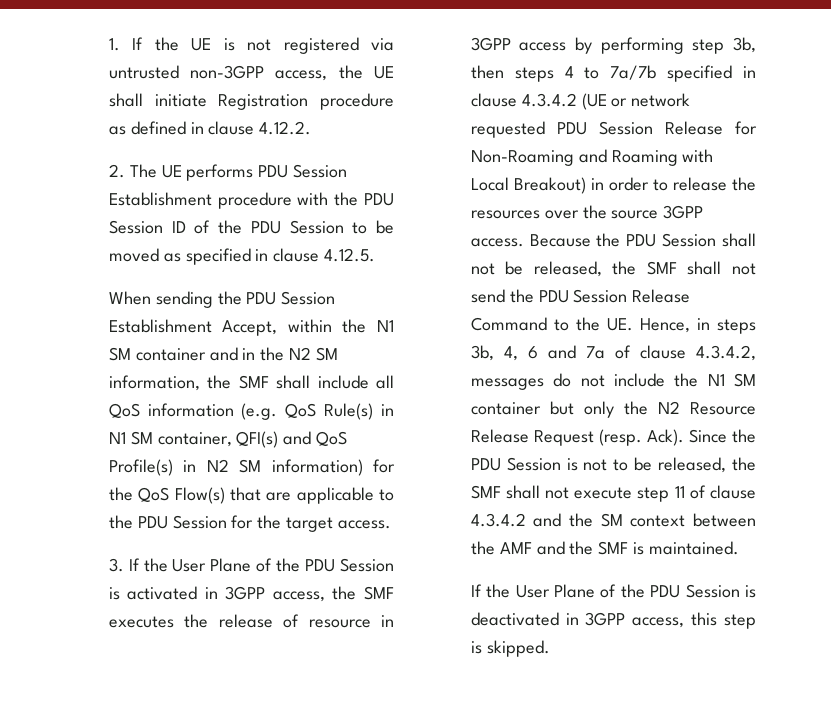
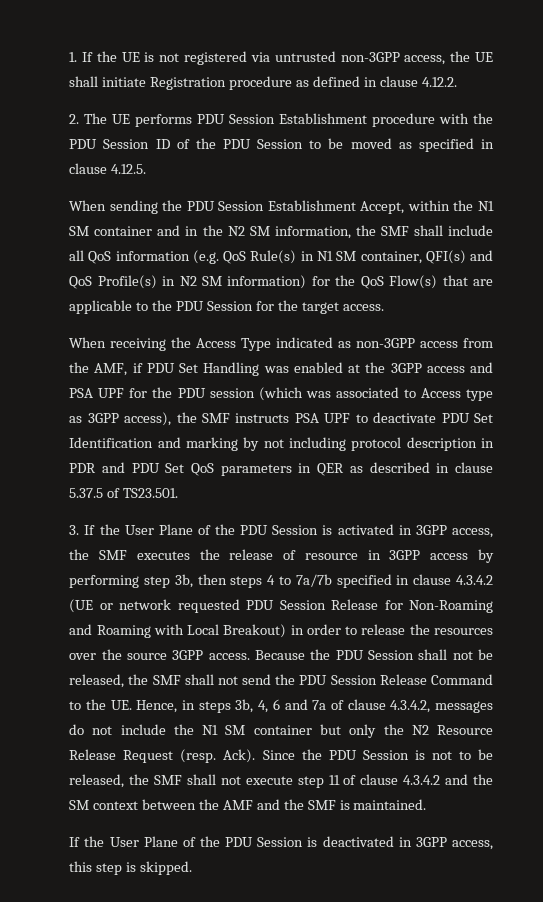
(391, 524) none -> [69,337,494,351] [69,362,494,376] [69,387,494,401] [69,412,493,426] [69,437,495,451] [69,462,494,476] [69,488,179,498] // When receiving the Access Type indicated as non-3GPP access from the AMF, if PDU Set Handling was enabled at the 3GPP access and PSA UPF for the PDU session (which was associated to Access type as 3GPP access), the SMF instructs PSA UPF to deactivate PDU Set Identification and marking by not including protocol description in PDR and PDU Set QoS parameters in QER as described in clause 5.37.5 of TS23.501.

